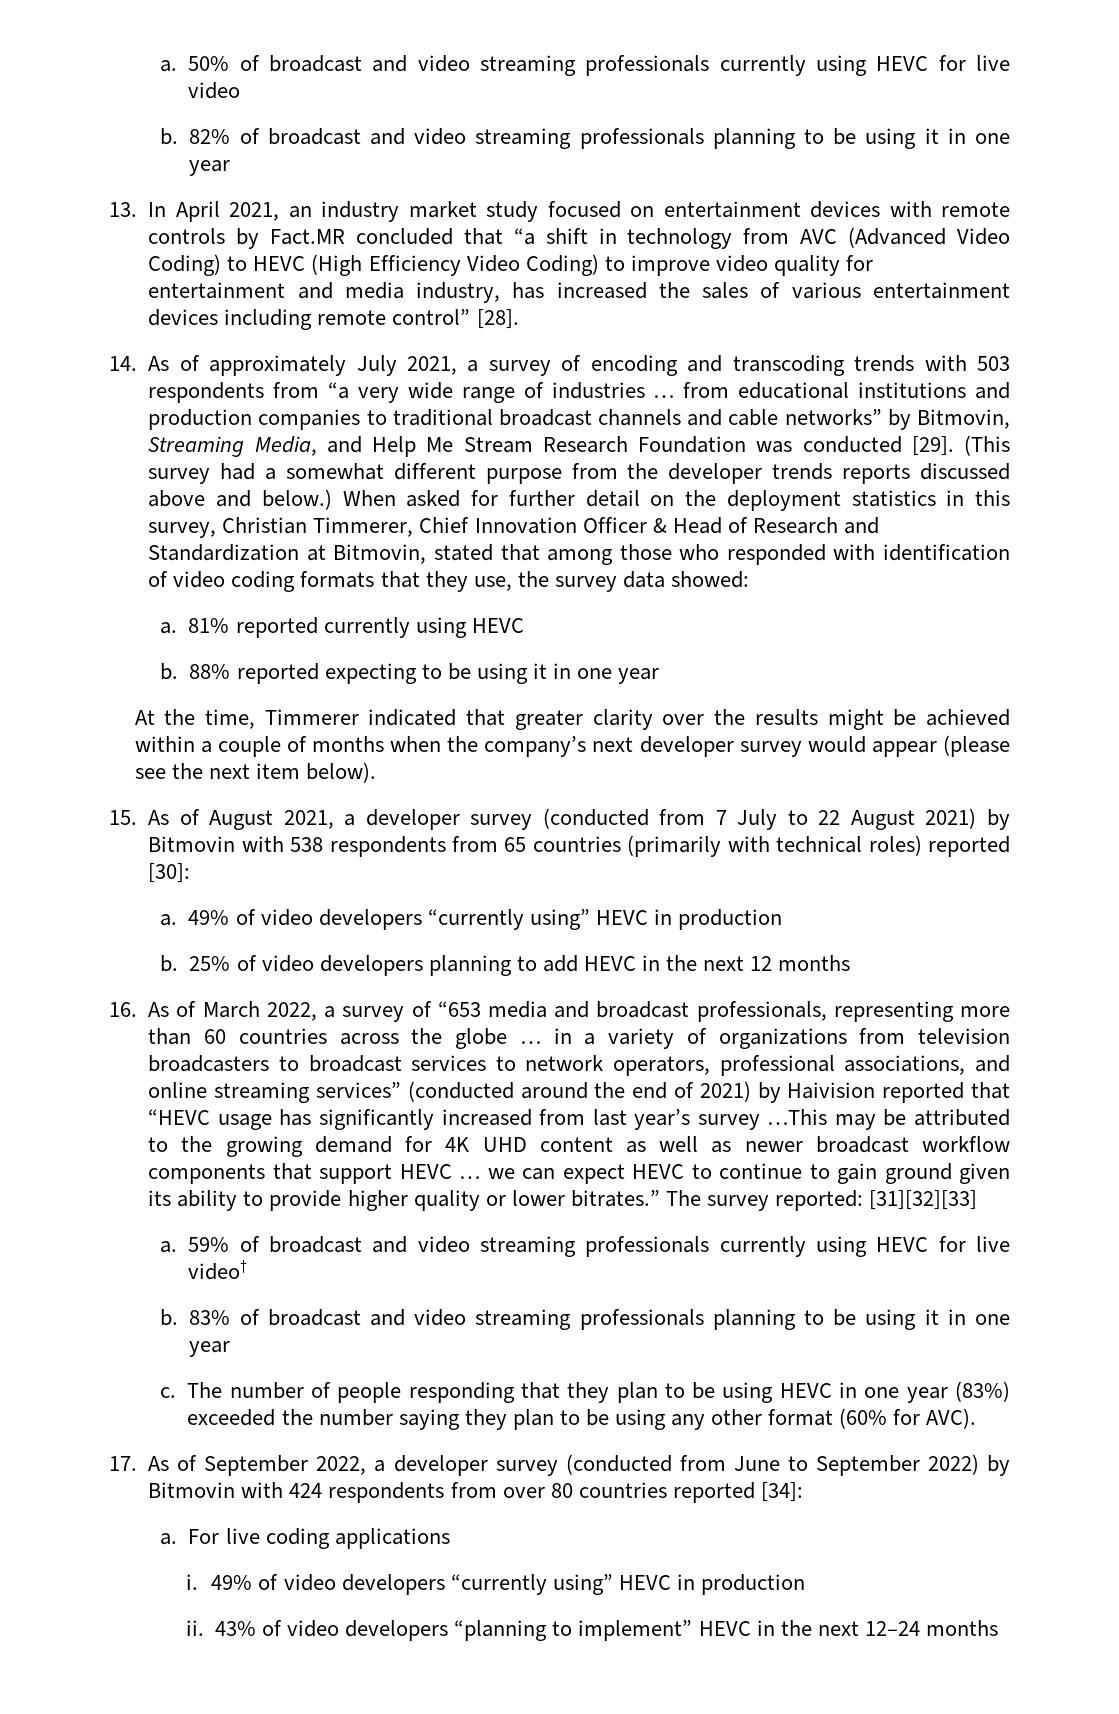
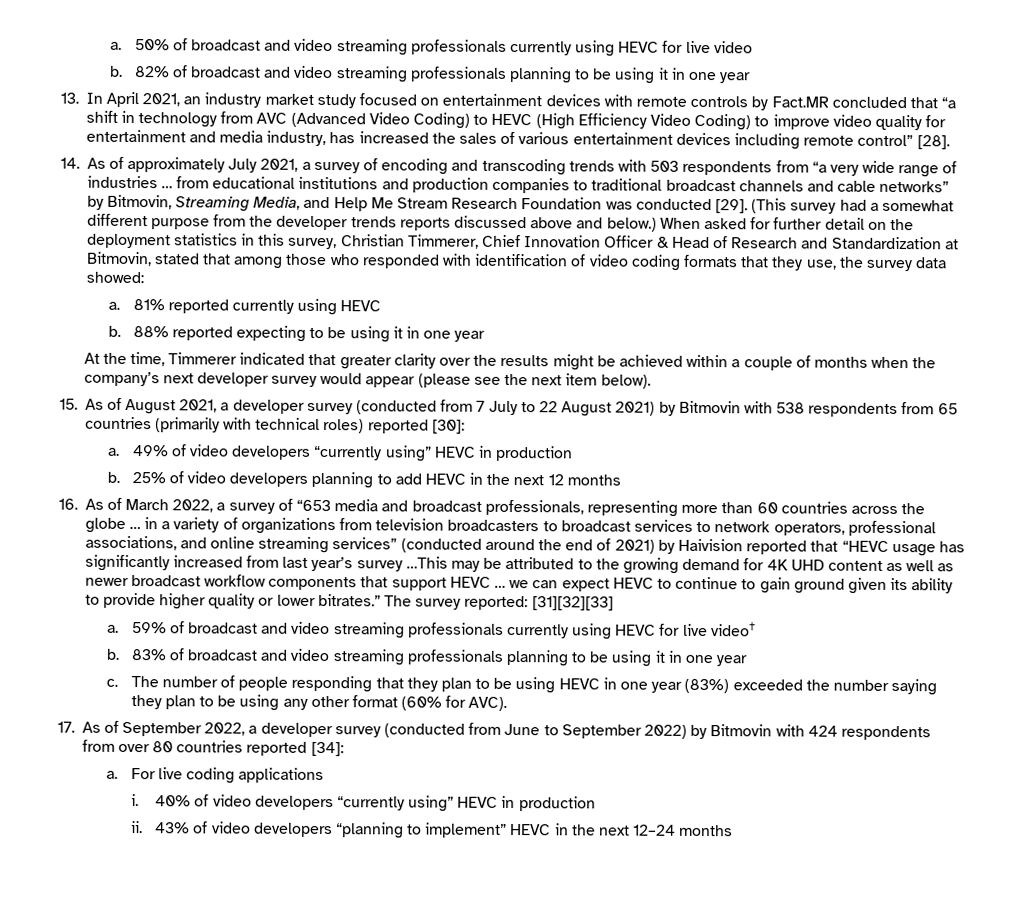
[211,1575,253,1590] 49% -> [155,795,192,807] 40%

